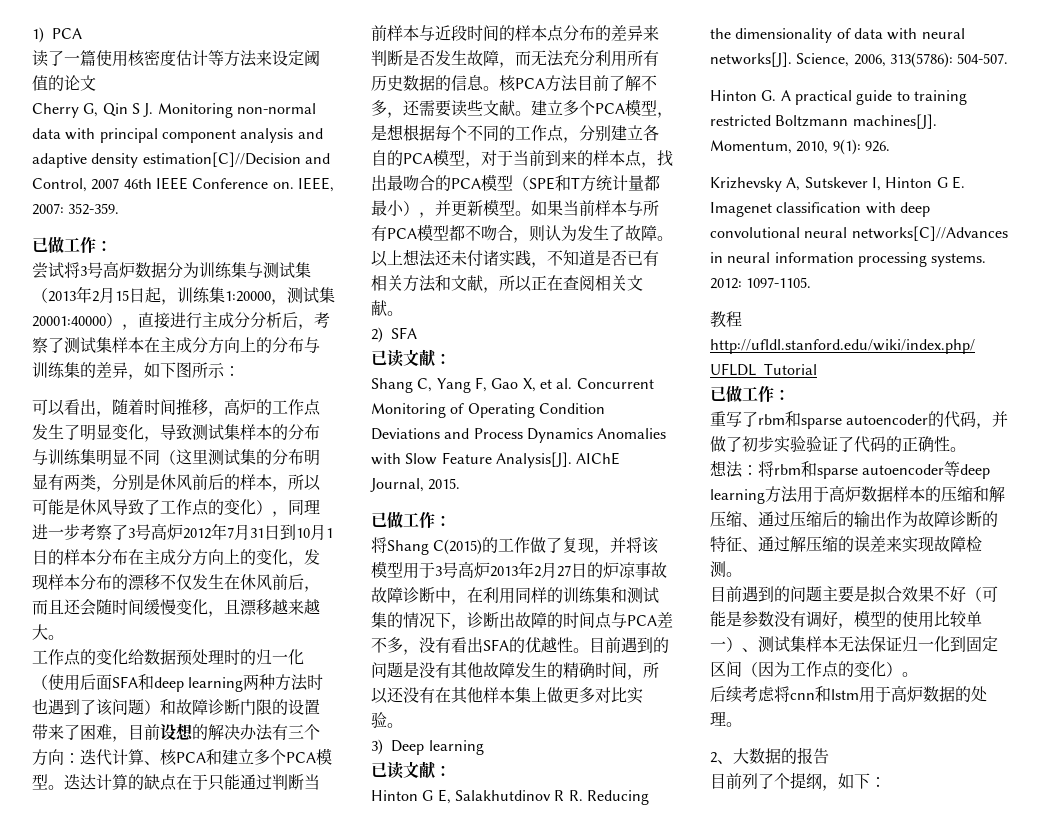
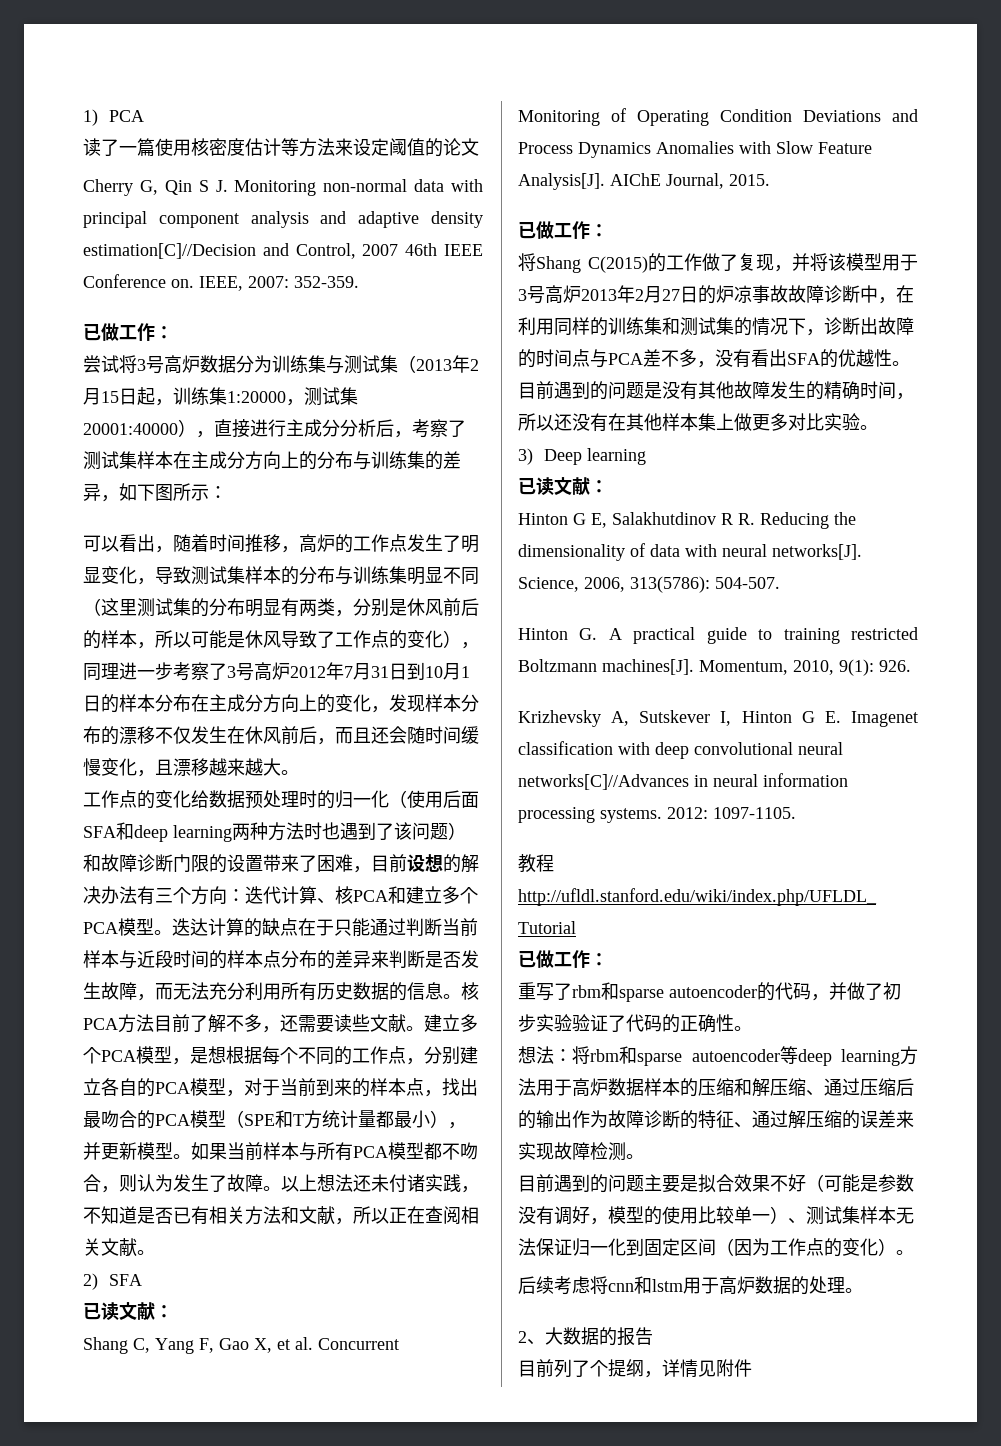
[838,773,886,789] 如下： -> [662,1359,752,1378] 详情见附件

